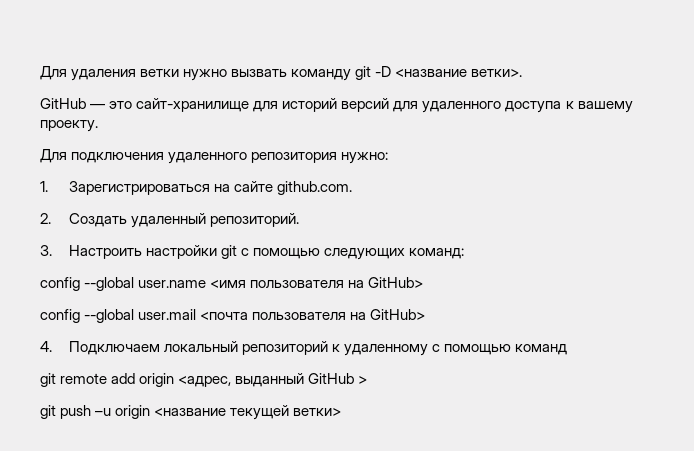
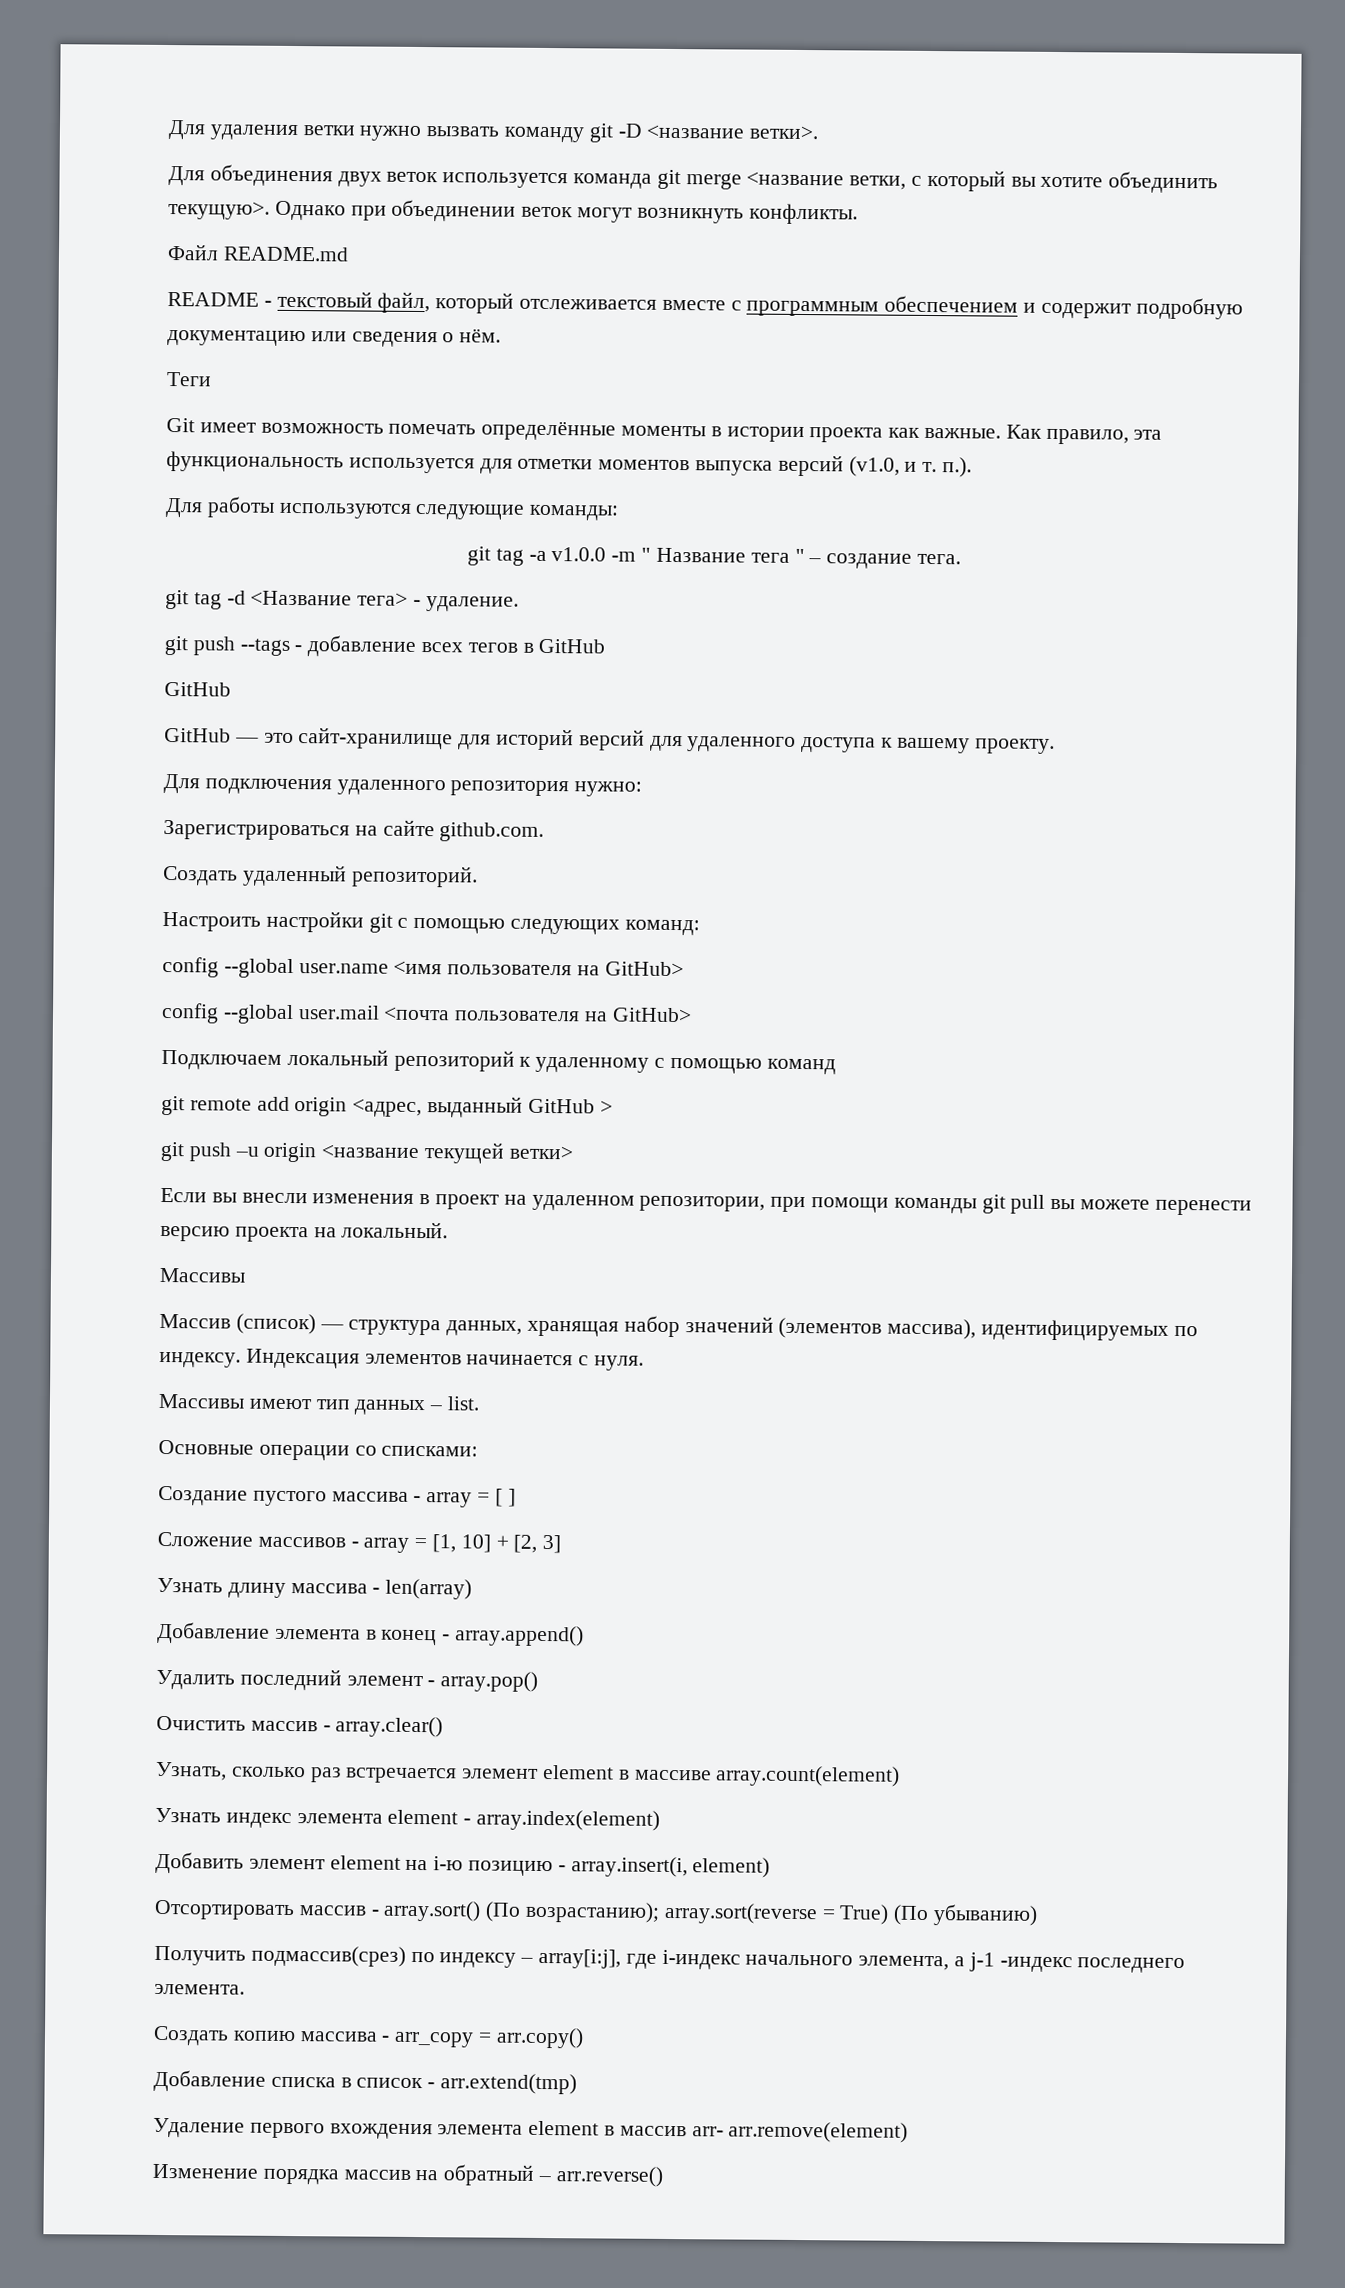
(523, 73) none -> [168,164,1219,194] [168,199,858,225] [167,244,349,262] [167,290,1243,320] [167,328,502,348] [166,372,212,387] [166,418,1163,445] [166,451,973,478] [165,496,620,521] [467,546,961,569] [165,589,519,612] [164,635,606,657] [164,681,231,697] // Для объединения двух веток используется команда git merge <название ветки, с который вы хотите объединить текущую>. Однако при объединении веток могут возникнуть конфликты. // Файл README.md // README - текстовый файл, который отслеживается вместе с программным обеспечением и содержит подробную документацию или сведения о нём. // Теги // Git имеет возможность помечать определённые моменты в истории проекта как важные. Как правило, эта функциональность используется для отметки моментов выпуска версий (v1.0, и т. п.). // Для работы используются следующие команды: // git tag -a v1.0.0 -m " Название тега " – создание тега. // git tag -d <Название тега> - удаление. // git push --tags - добавление всех тегов в GitHub // GitHub
[40,181,48,192] 1. -> (643, 789) none
[40,213,51,224] 2. -> (545, 832) none
[40,245,52,256] 3. -> (478, 876) none
[40,341,52,352] 4. -> (692, 1015) none
(342, 412) none -> [160,1187,1252,1216] [160,1221,449,1243] [159,1267,246,1283] [159,1313,1198,1341] [159,1348,645,1371] [158,1393,481,1416] [158,1439,479,1461] [158,1485,516,1508] [157,1531,562,1554] [157,1577,473,1600] [157,1621,585,1647] [156,1668,539,1692] [156,1715,444,1738] [155,1761,901,1787] [155,1807,661,1831] [155,1851,771,1878] [154,1899,1039,1926] [154,1945,1186,1974] [154,1983,245,1995] [153,2025,584,2049] [153,2069,578,2095] [153,2117,909,2143] [152,2163,663,2187] // Если вы внесли изменения в проект на удаленном репозитории, при помощи команды git pull вы можете перенести версию проекта на локальный. // Массивы // Массив (список) — структура данных, хранящая набор значений (элементов массива), идентифицируемых по индексу. Индексация элементов начинается с нуля. // Массивы имеют тип данных – list. // Основные операции со списками: // Создание пустого массива - array = [ ] // Сложение массивов - array = [1, 10] + [2, 3] // Узнать длину массива - len(array) // Добавление элемента в конец - array.append() // Удалить последний элемент - array.pop() // Очистить массив - array.clear() // Узнать, сколько раз встречается элемент element в массиве array.count(element) // Узнать индекс элемента element - array.index(element) // Добавить элемент element на i-ю позицию - array.insert(i, element) // Отсортировать массив - array.sort() (По возрастанию); array.sort(reverse = True) (По убыванию) // Получить подмассив(срез) по индексу – array[i:j], где i-индекс начального элемента, а j-1 -индекс последнего элемента. // Создать копию массива - arr_copy = arr.copy() // Добавление списка в список - arr.extend(tmp) // Удаление первого вхождения элемента element в массив arr- arr.remove(element) // Изменение порядка массив на обратный – arr.reverse()

